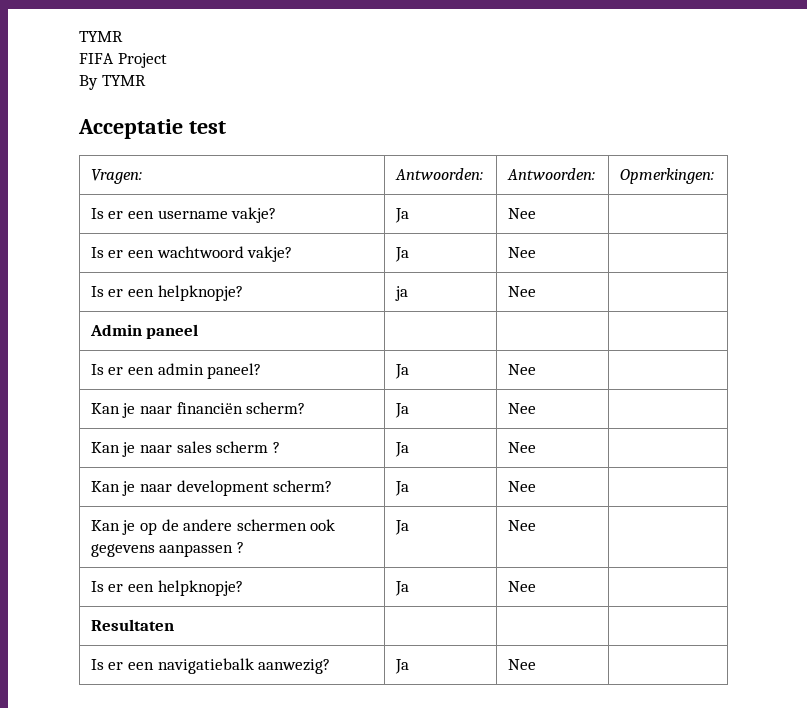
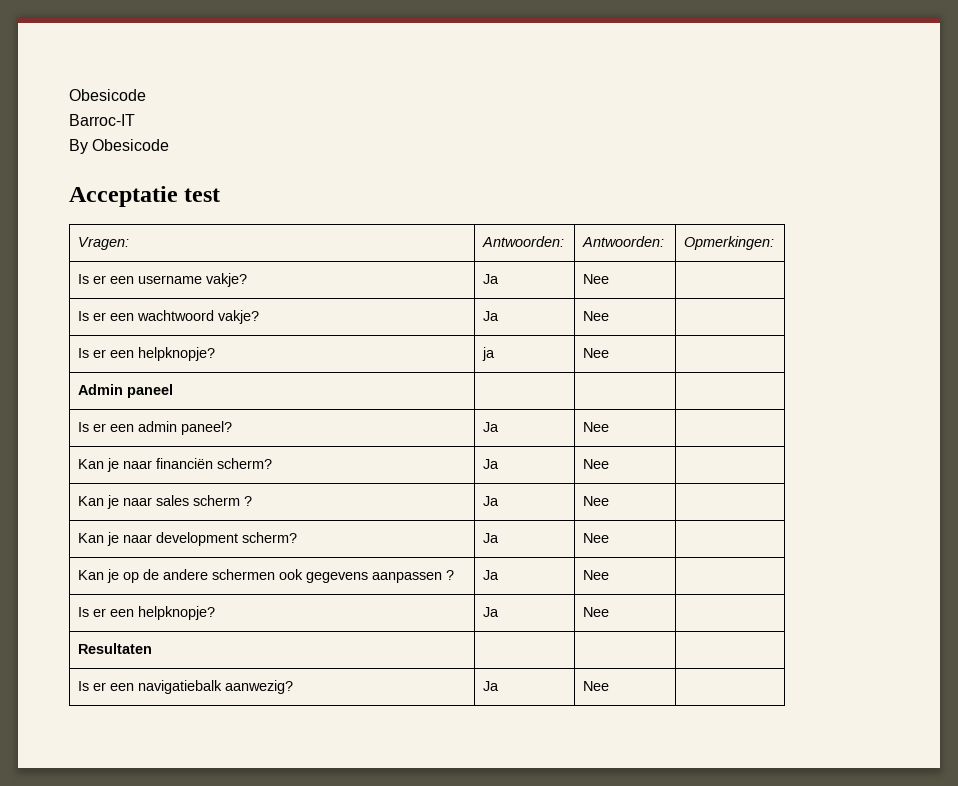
[79,31,123,42] [79,53,167,68] TYMR // FIFA Project -> [69,89,146,101] [69,114,135,126] Obesicode // Barroc-IT
[101,75,146,86] TYMR -> [92,139,170,151] Obesicode

